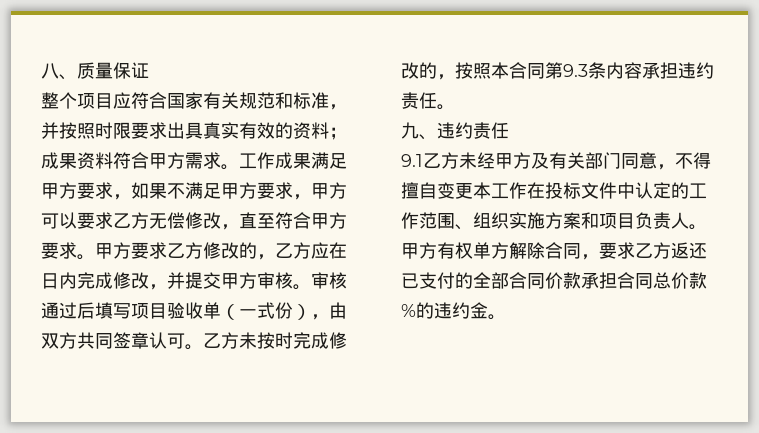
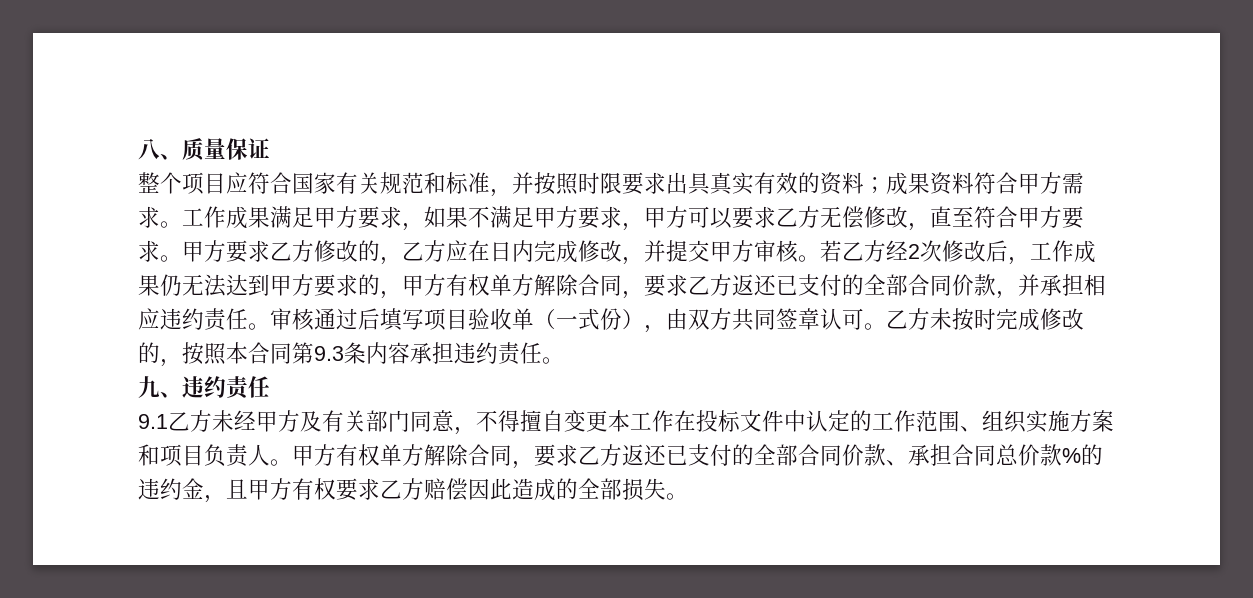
(311, 287) none -> [820,240,1096,265] [138,274,1106,299] [138,308,270,331] 若乙方经2次修改后，工作成果仍无法达到甲方要求的，甲方有权单方解除合同，要求乙方返还已支付的全部合同价款，并承担相应违约责任。
(581, 280) none -> [886,460,908,466] 、
(488, 310) none -> [204,478,666,503] ，且甲方有权要求乙方赔偿因此造成的全部损失

